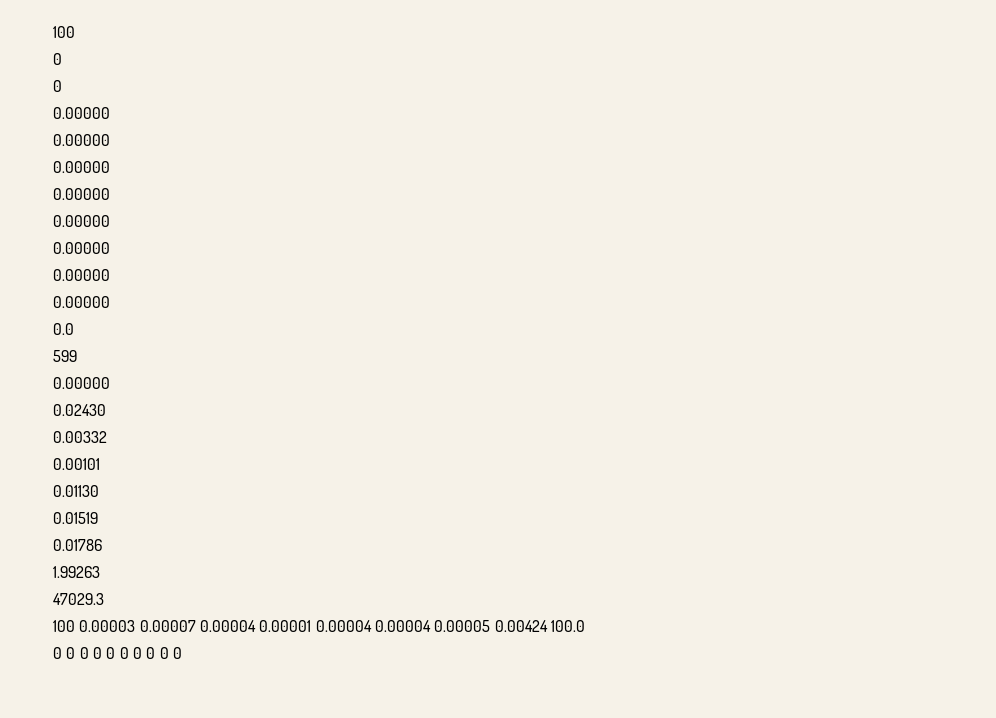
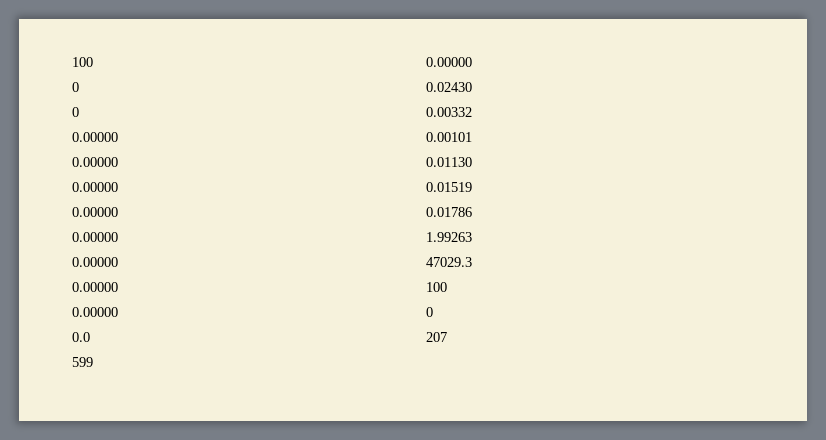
[79,620,585,632] [53,647,182,659] 0.00003 0.00007 0.00004 0.00001 0.00004 0.00004 0.00005 0.00424 100.0 // 0 0 0 0 0 0 0 0 0 0 -> [426,307,433,317] [426,332,447,342] // 0 // 207

